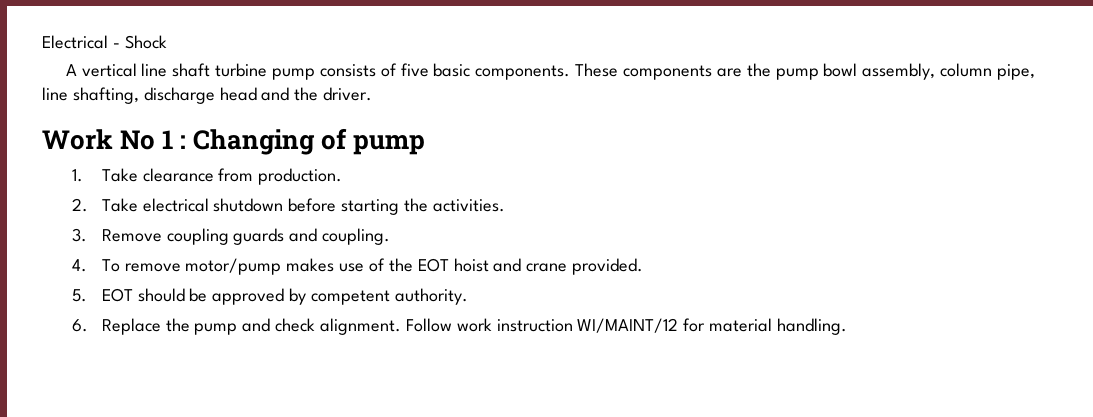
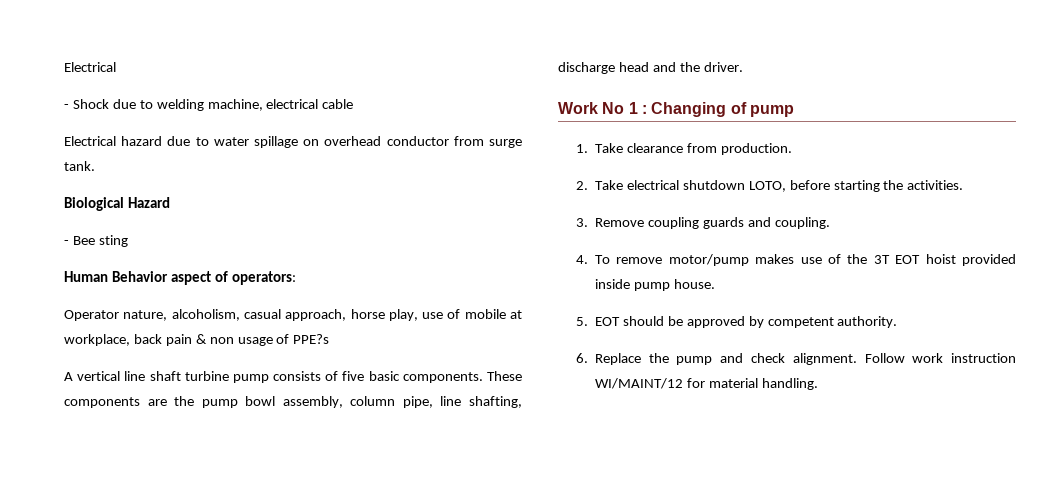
[42,35,108,49] Electrical -> [64,62,116,72] Electrical //
(167, 42) none -> [112,99,354,111] [64,136,522,148] [64,161,95,171] [64,197,170,211] [64,235,128,247] [64,271,296,285] [64,309,523,321] [64,334,330,346] due to welding machine, electrical cable // Electrical hazard due to water spillage on overhead conductor from surge tank. // Biological Hazard // - Bee sting // Human Behavior aspect of operators: // Operator nature, alcoholism, casual approach, horse play, use of mobile at workplace, back pain & non usage of PPE?s
(284, 205) none -> [748,181,786,192] LOTO,
(413, 265) none -> [873,255,890,264] 3T
[493,258,644,275] and crane provided. -> [962,254,1016,266] [594,279,715,291] provided inside pump house.

